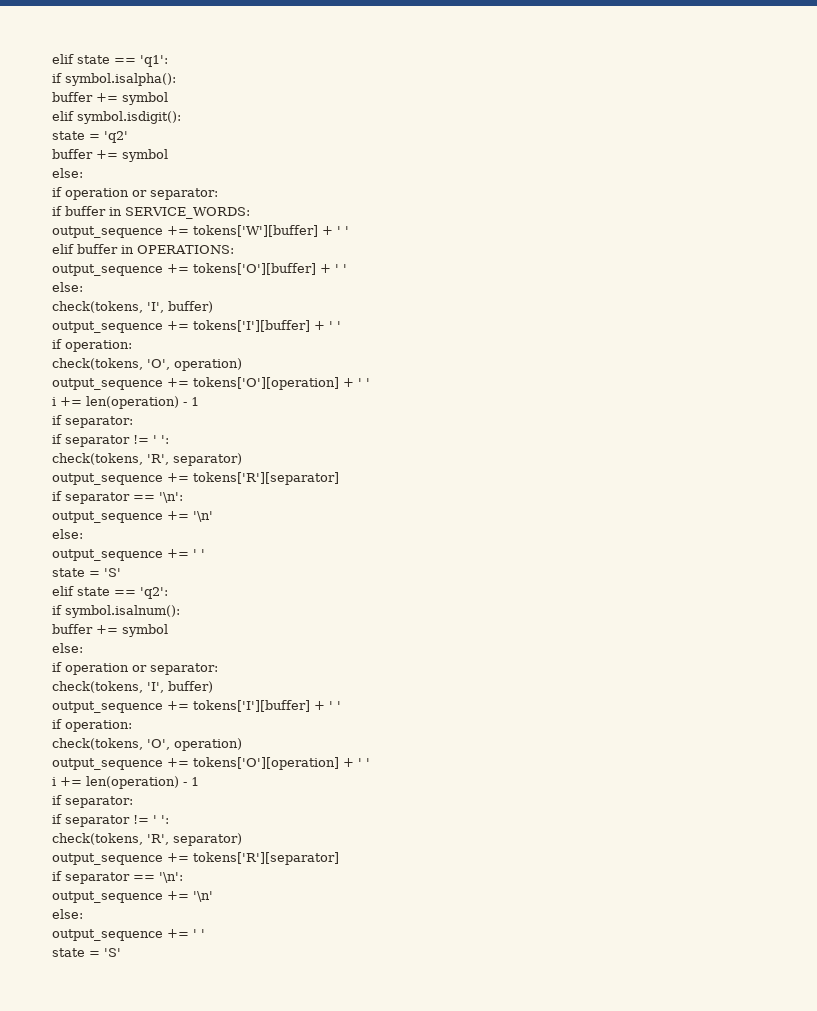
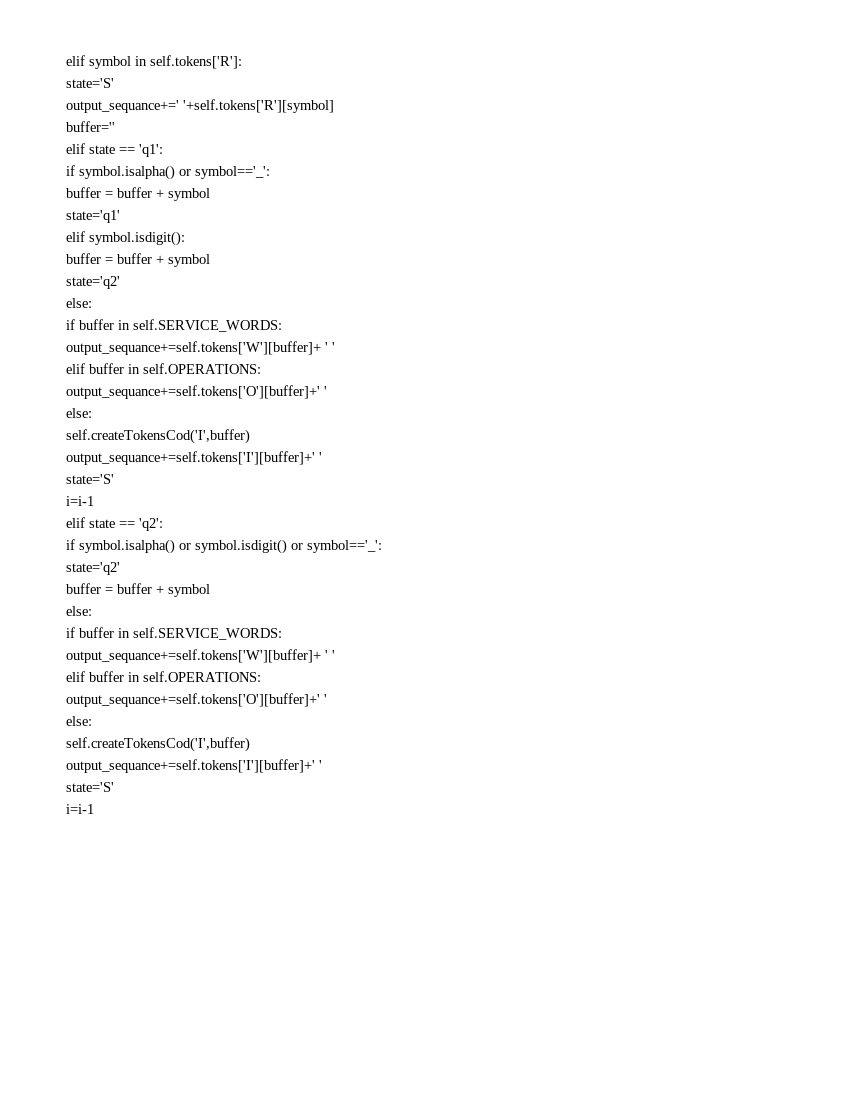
[52,54,168,67] [52,73,176,86] [52,92,168,105] elif state == 'q1': // if symbol.isalpha(): // buffer += symbol -> [66,55,242,69] [66,78,114,88] [66,99,334,113] [66,121,115,132] [66,143,163,157] [66,165,270,180] [66,187,210,201] [66,210,120,223] elif symbol in self.tokens['R']: // state='S' // output_sequance+=' '+self.tokens['R'][symbol] // buffer='' // elif state == 'q1': // if symbol.isalpha() or symbol=='_': // buffer = buffer + symbol // state='q1'
[52,131,128,143] [52,149,168,162] [52,168,83,178] [52,187,218,200] [52,206,250,219] [52,225,349,238] [52,244,234,254] [52,263,347,276] [52,282,83,292] [52,301,213,313] [52,320,341,333] [52,339,132,352] [52,358,242,371] [52,377,370,390] [52,396,199,409] [52,415,133,428] [52,434,169,447] [52,453,242,466] [52,472,339,485] [52,491,183,504] [52,511,213,523] [52,529,83,539] [52,549,205,561] [52,568,121,577] state = 'q2' // buffer += symbol // else: // if operation or separator: // if buffer in SERVICE_WORDS: // output_sequence += tokens['W'][buffer] + ' ' // elif buffer in OPERATIONS: // output_sequence += tokens['O'][buffer] + ' ' // else: // check(tokens, 'I', buffer) // output_sequence += tokens['I'][buffer] + ' ' // if operation: // check(tokens, 'O', operation) // output_sequence += tokens['O'][operation] + ' ' // i += len(operation) - 1 // if separator: // if separator != ' ': // check(tokens, 'R', separator) // output_sequence += tokens['R'][separator] // if separator == '\n': // output_sequence += '\n' // else: // output_sequence += ' ' // state = 'S' -> [66,253,210,267] [66,276,120,289] [66,298,92,308] [66,319,282,332] [66,341,335,355] [66,363,261,374] [66,385,327,399] [66,408,92,418] [66,429,250,444] [66,451,322,465] [66,474,114,484] [66,496,94,506] buffer = buffer + symbol // state='q2' // else: // if buffer in self.SERVICE_WORDS: // output_sequance+=self.tokens['W'][buffer]+ ' ' // elif buffer in self.OPERATIONS: // output_sequance+=self.tokens['O'][buffer]+' ' // else: // self.createTokensCod('I',buffer) // output_sequance+=self.tokens['I'][buffer]+' ' // state='S' // i=i-1
[65,605,180,618] [52,624,168,637] [52,643,83,653] [52,662,218,675] [52,681,213,693] [52,700,341,713] [52,719,132,732] [52,738,242,751] [52,757,370,770] [52,776,199,789] [52,795,133,808] [52,814,169,827] [52,833,242,846] [52,852,339,865] [52,871,183,884] [52,891,213,903] [52,909,83,919] [52,929,205,941] [52,948,121,957] symbol.isalnum(): // buffer += symbol // else: // if operation or separator: // check(tokens, 'I', buffer) // output_sequence += tokens['I'][buffer] + ' ' // if operation: // check(tokens, 'O', operation) // output_sequence += tokens['O'][operation] + ' ' // i += len(operation) - 1 // if separator: // if separator != ' ': // check(tokens, 'R', separator) // output_sequence += tokens['R'][separator] // if separator == '\n': // output_sequence += '\n' // else: // output_sequence += ' ' // state = 'S' -> [79,539,382,554] [66,562,120,575] [66,583,210,597] [66,606,92,616] [66,627,282,640] [66,649,335,663] [66,671,261,682] [66,693,327,707] [66,716,92,726] [66,737,250,752] [66,759,322,773] [66,782,114,792] [66,804,94,814] symbol.isalpha() or symbol.isdigit() or symbol=='_': // state='q2' // buffer = buffer + symbol // else: // if buffer in self.SERVICE_WORDS: // output_sequance+=self.tokens['W'][buffer]+ ' ' // elif buffer in self.OPERATIONS: // output_sequance+=self.tokens['O'][buffer]+' ' // else: // self.createTokensCod('I',buffer) // output_sequance+=self.tokens['I'][buffer]+' ' // state='S' // i=i-1

